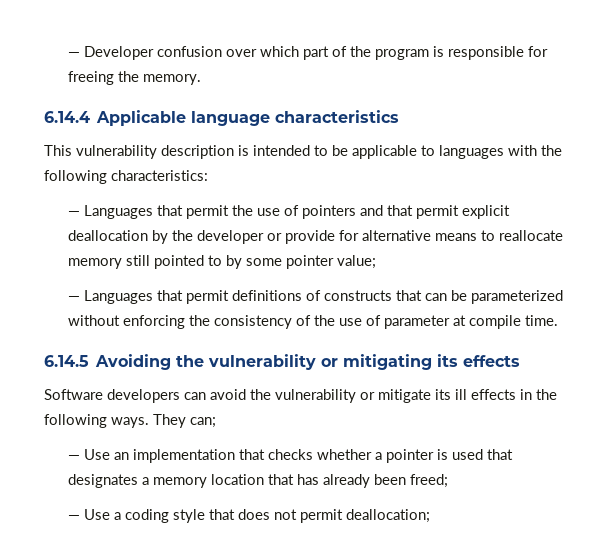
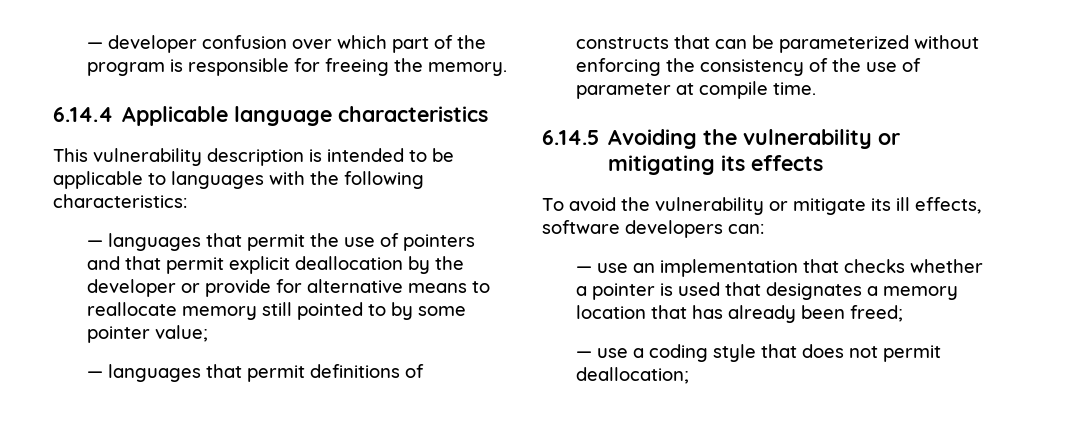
[67,46,154,60] — Developer -> [87,35,198,53] — developer
[83,205,153,219] Languages -> [108,233,202,251] languages
[83,290,153,304] Languages -> [108,364,202,382] languages
[44,389,206,403] Software developers can -> [542,198,564,211] To
[471,389,557,400] [44,414,216,428] [67,449,110,460] effects in the following ways. They can; // — Use -> [915,197,981,214] [542,220,764,238] [576,263,629,273] effects, software developers can: // — use
[83,509,110,520] Use -> [597,348,629,358] use

